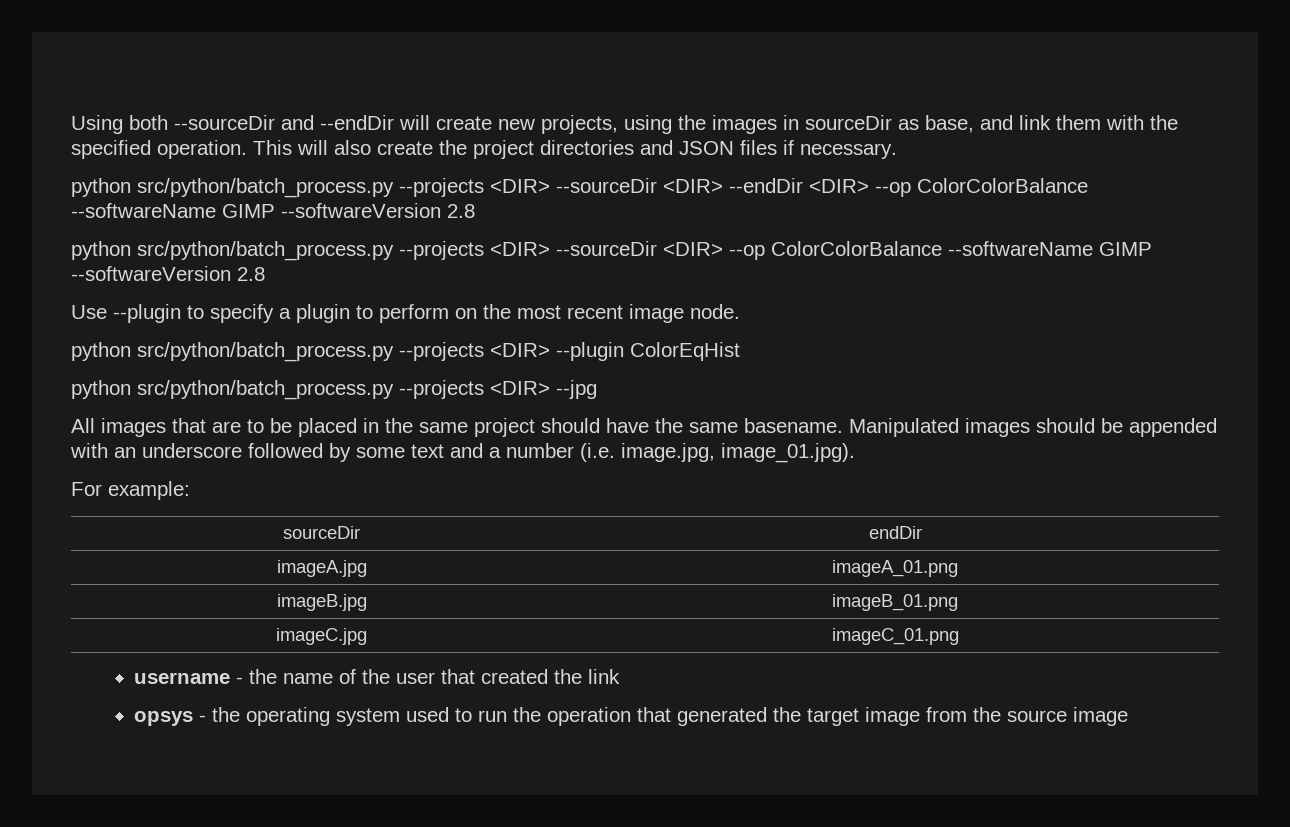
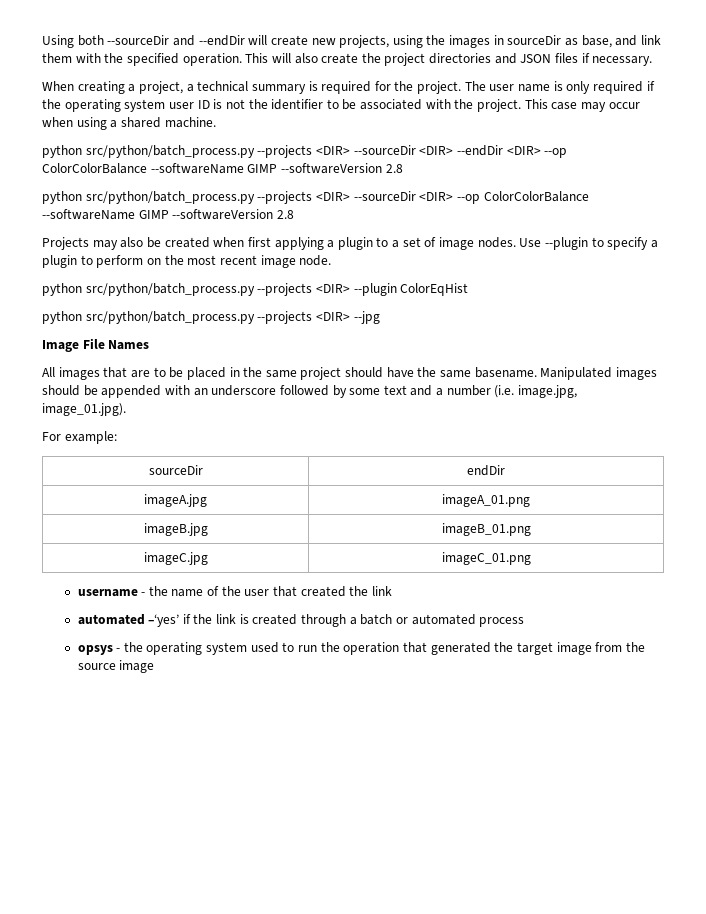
(897, 151) none -> [42,81,655,94] [42,99,640,112] [42,117,216,130] // When creating a project, a technical summary is required for the project. The user name is only required if the operating system user ID is not the identifier to be associated with the project. This case may occur when using a shared machine.
(265, 274) none -> [42,237,516,250] Projects may also be created when first applying a plugin to a set of image nodes.
(597, 389) none -> [42,338,150,352] // Image File Names
(621, 676) none -> [77,614,525,627] // automated –‘yes’ if the link is created through a batch or automated process

